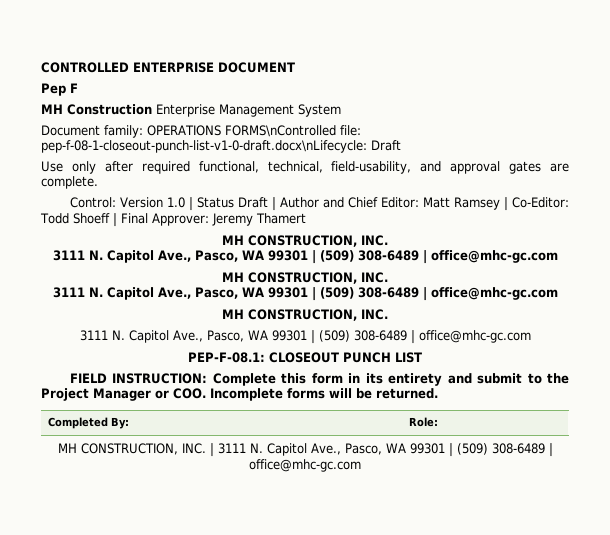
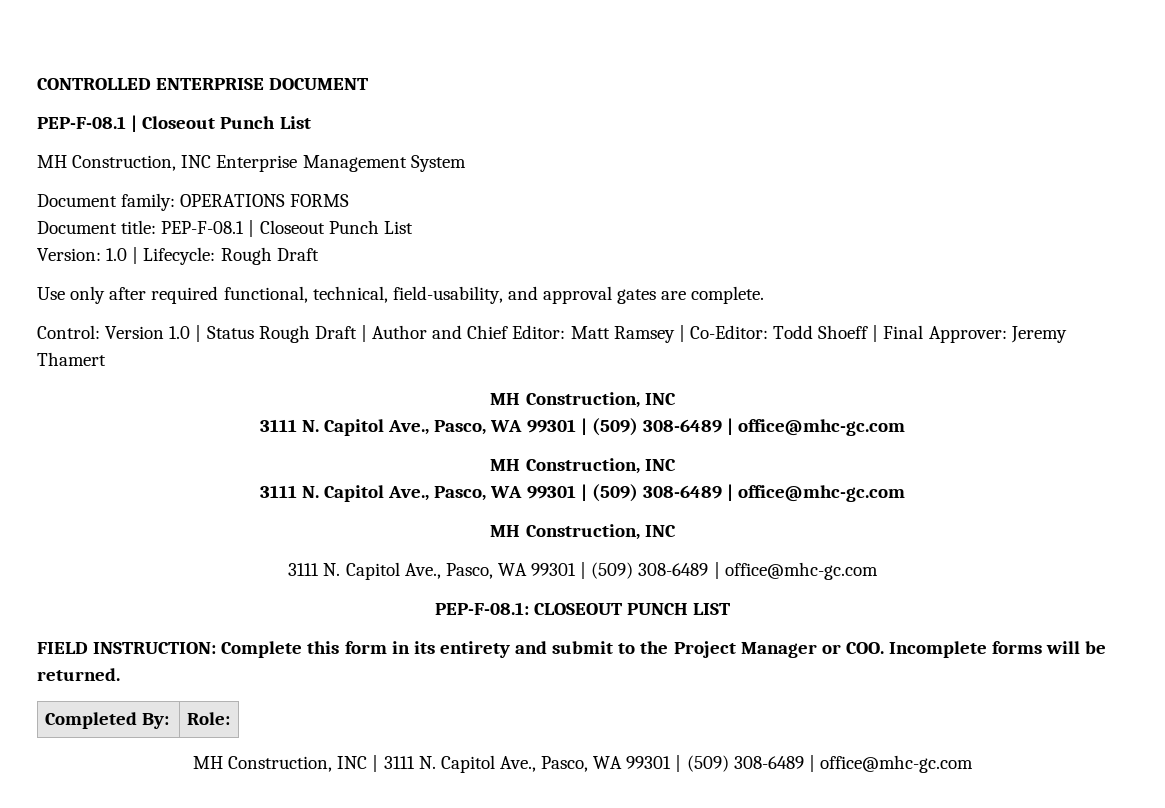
[41,83,78,96] [41,104,152,115] Pep F // MH Construction -> [37,115,311,132] [37,155,212,171] PEP-F-08.1 | Closeout Punch List // MH Construction, INC
[225,125,361,137] [41,140,367,153] FORMS\nControlled file: pep-f-08-1-closeout-punch-list-v1-0-draft.docx\nLifecycle: -> [290,194,350,207] [37,220,413,237] [37,247,272,265] FORMS // Document title: PEP-F-08.1 | Closeout Punch List // Version: 1.0 | Lifecycle: Rough
(234, 202) none -> [258,325,310,343] Rough
[248,235,388,247] CONSTRUCTION, INC. -> [525,392,676,408] Construction, INC
[248,272,388,284] CONSTRUCTION, INC. -> [525,458,676,474] Construction, INC
[248,309,388,321] CONSTRUCTION, INC. -> [525,524,676,540] Construction, INC
[80,443,206,455] CONSTRUCTION, INC. -> [228,756,368,772] Construction, INC

